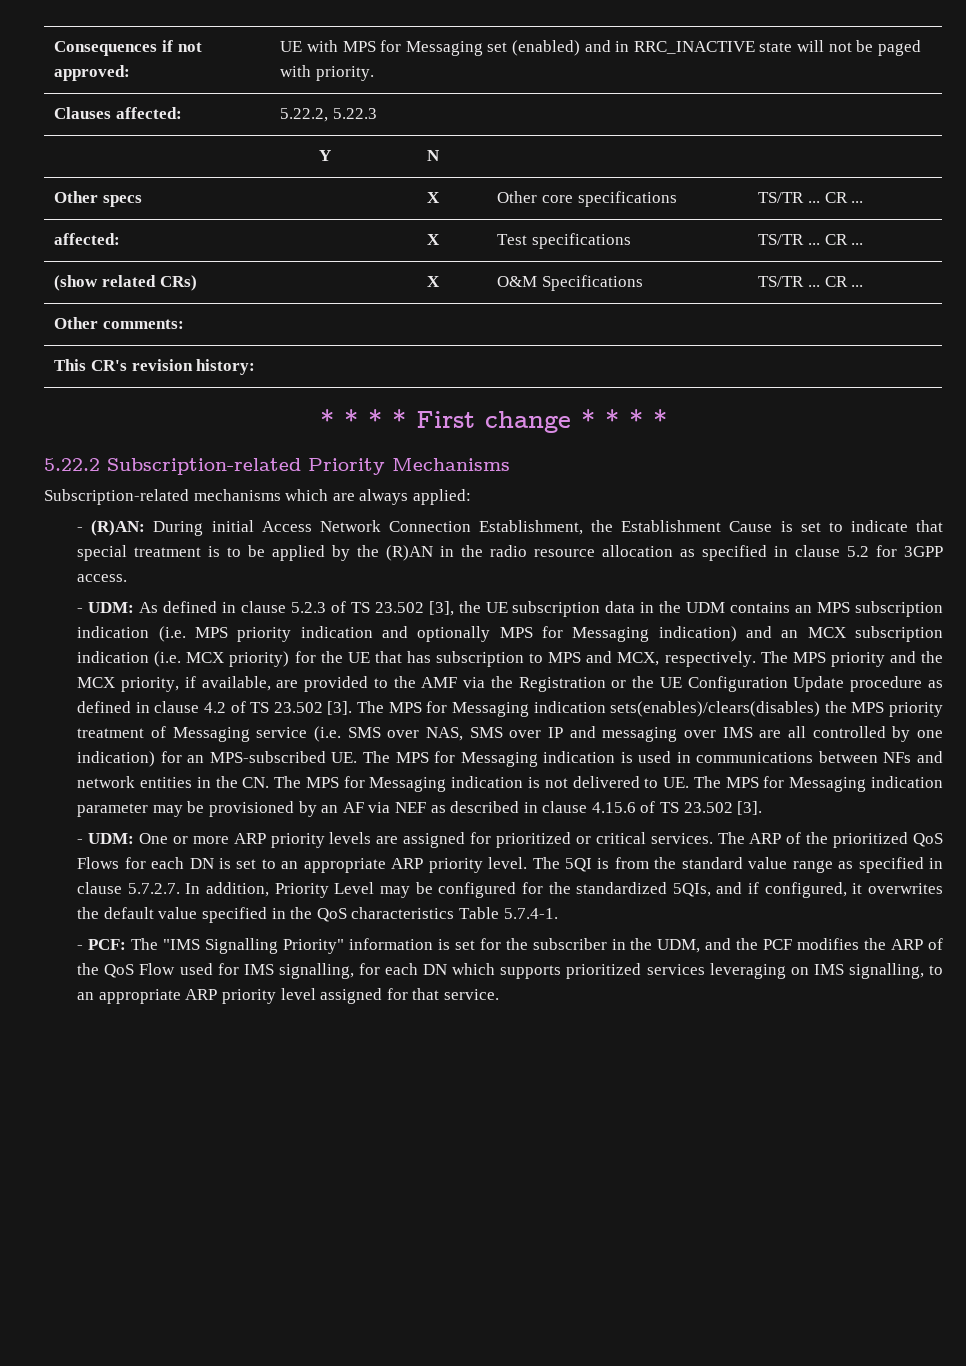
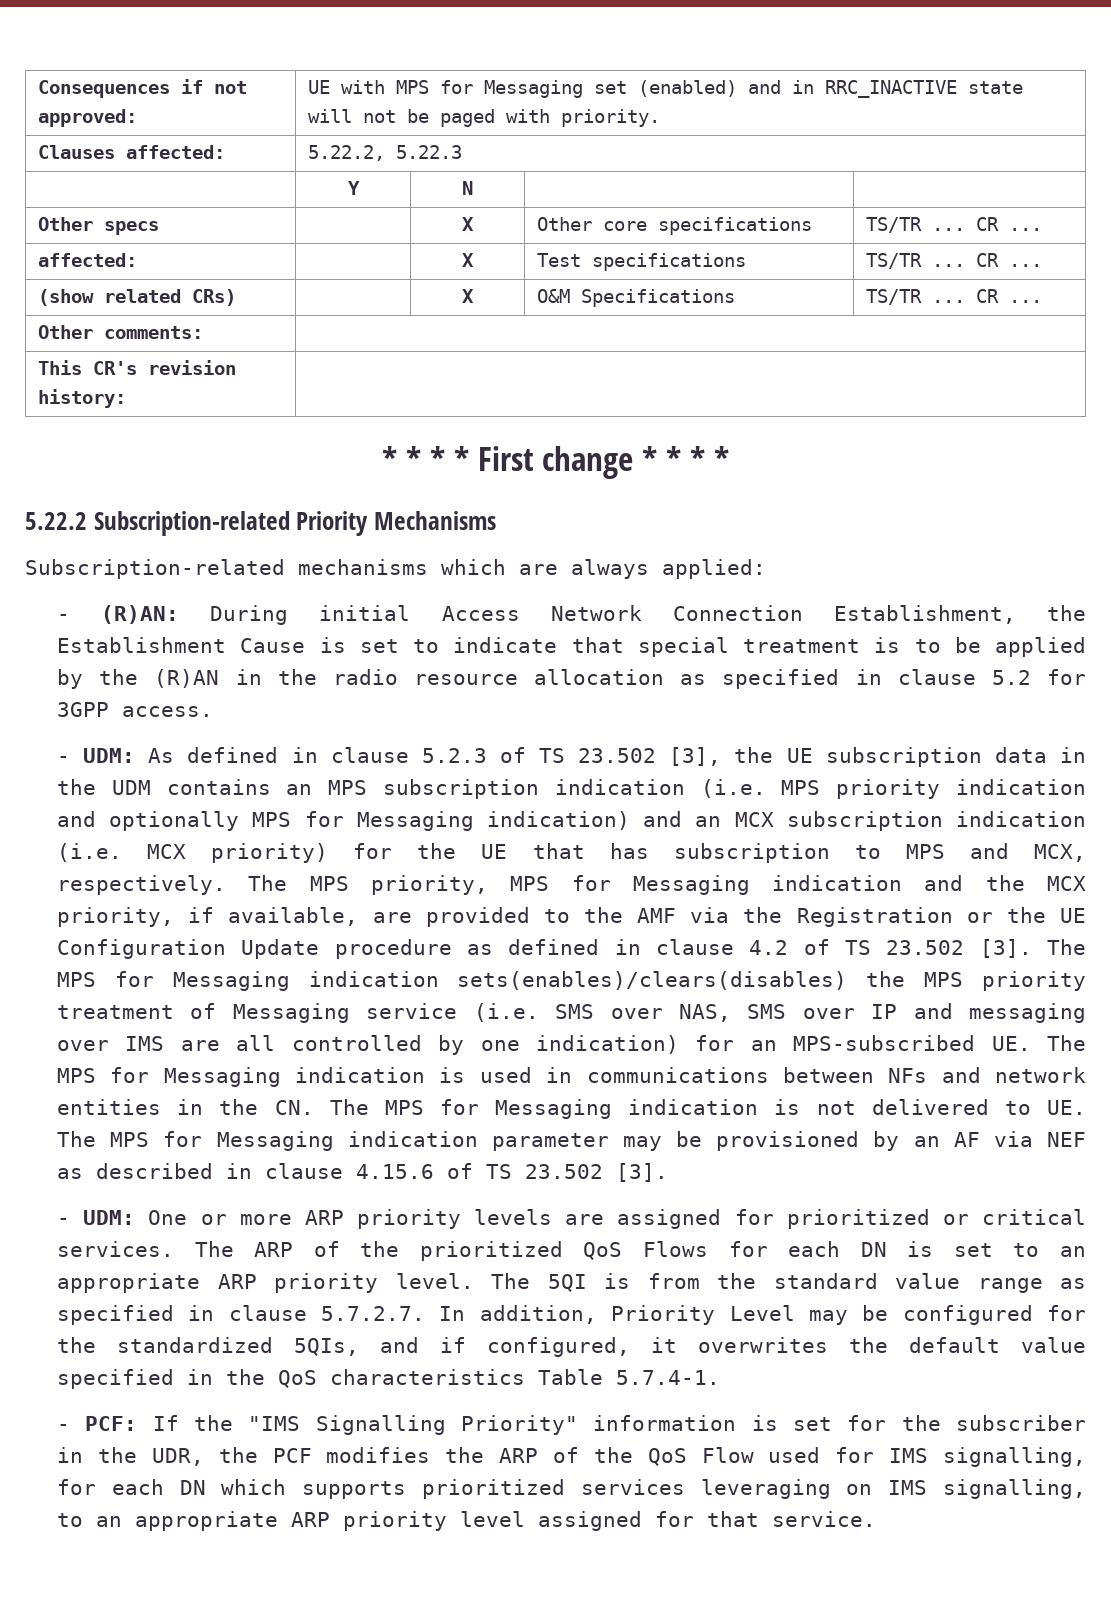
[830,652,885,667] priority -> [370,875,903,895] priority, MPS for Messaging indication
[131,938,159,950] The -> [152,1415,234,1431] If the
[657,938,732,953] UDM, and -> [151,1448,204,1466] UDR,

